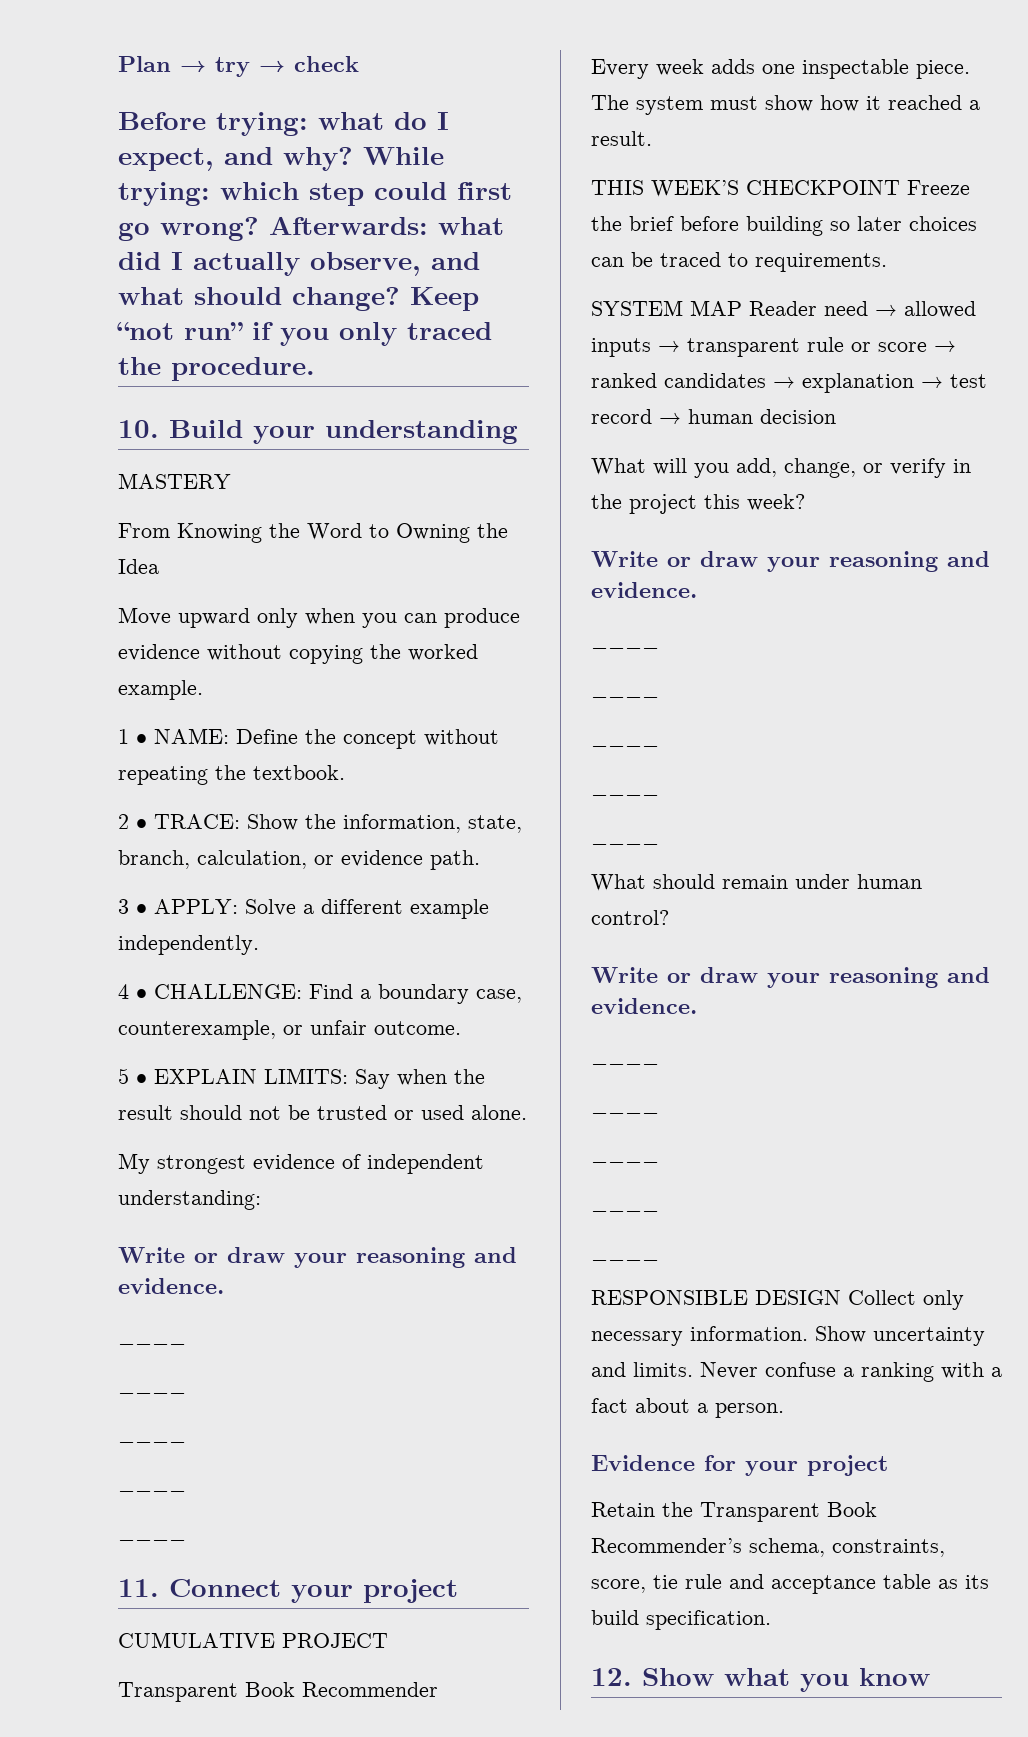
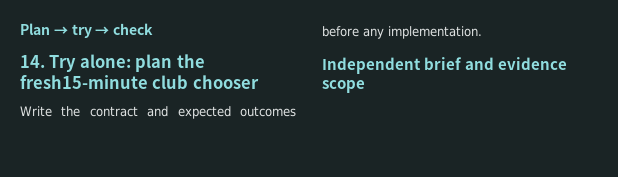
[118,112,449,136] [118,147,444,171] [118,182,512,206] [118,216,504,241] [118,252,480,276] [118,287,479,311] [117,322,492,346] [118,357,315,381] [118,420,518,444] [118,473,231,489] [118,523,508,543] [118,559,159,574] [118,607,520,628] [118,644,478,664] [118,680,203,700] [118,728,499,749] [118,765,345,785] [118,814,522,833] [118,850,480,870] [118,899,489,919] [118,935,259,955] [118,984,522,1004] [118,1020,461,1040] [118,1068,485,1089] [118,1105,527,1120] [118,1153,484,1174] [118,1190,261,1210] [118,1247,517,1268] [118,1278,224,1294] [118,1340,186,1345] [118,1389,186,1394] [118,1438,186,1443] [118,1487,186,1492] [118,1536,186,1541] [118,1579,458,1603] [118,1632,388,1648] [118,1682,438,1702] [591,59,970,79] [591,95,980,115] [591,131,652,146] [591,180,970,197] [591,216,977,236] [591,252,887,272] [591,300,976,318] [591,337,956,357] [591,373,987,393] [591,409,836,424] [591,458,971,478] [591,494,805,514] [591,551,990,572] [591,582,697,598] [591,644,659,649] [591,693,659,698] [591,742,659,747] [591,791,659,796] [591,840,659,845] [591,874,922,891] [591,910,669,925] [591,967,990,988] [591,998,697,1014] [591,1060,659,1065] [591,1109,659,1114] [591,1158,659,1163] [591,1207,659,1212] [591,1256,659,1261] [591,1290,964,1310] [591,1326,985,1346] [591,1362,1002,1382] [591,1398,784,1418] [591,1455,888,1476] [591,1502,877,1522] [591,1538,945,1557] [591,1574,989,1594] [591,1610,771,1630] [591,1668,930,1692] Before trying: what do I expect, and why? While trying: which step could first go wrong? Afterwards: what did I actually observe, and what should change? Keep “not run” if you only traced the procedure. // 10. Build your understanding // MASTERY // From Knowing the Word to Owning the Idea // Move upward only when you can produce evidence without copying the worked example. // 1 • NAME: Define the concept without repeating the textbook. // 2 • TRACE: Show the information, state, branch, calculation, or evidence path. // 3 • APPLY: Solve a different example independently. // 4 • CHALLENGE: Find a boundary case, counterexample, or unfair outcome. // 5 • EXPLAIN LIMITS: Say when the result should not be trusted or used alone. // My strongest evidence of independent understanding: // Write or draw your reasoning and evidence. // ____ // ____ // ____ // ____ // ____ // 11. Connect your project // CUMULATIVE PROJECT // Transparent Book Recommender // Every week adds one inspectable piece. The system must show how it reached a result. // THIS WEEK’S CHECKPOINT Freeze the brief before building so later choices can be traced to requirements. // SYSTEM MAP Reader need → allowed inputs → transparent rule or score → ranked candidates → explanation → test record → human decision // What will you add, change, or verify in the project this week? // Write or draw your reasoning and evidence. // ____ // ____ // ____ // ____ // ____ // What should remain under human control? // Write or draw your reasoning and evidence. // ____ // ____ // ____ // ____ // ____ // RESPONSIBLE DESIGN Collect only necessary information. Show uncertainty and limits. Never confuse a ranking with a fact about a person. // Evidence for your project // Retain the Transparent Book Recommender’s schema, constraints, score, tie rule and acceptance table as its build specification. // 12. Show what you know -> [20,54,205,72] [20,75,259,89] [20,106,296,119] [322,26,482,39] [322,57,568,74] [322,80,365,93] 14. Try alone: plan the fresh15-minute club chooser // Write the contract and expected outcomes before any implementation. // Independent brief and evidence scope

